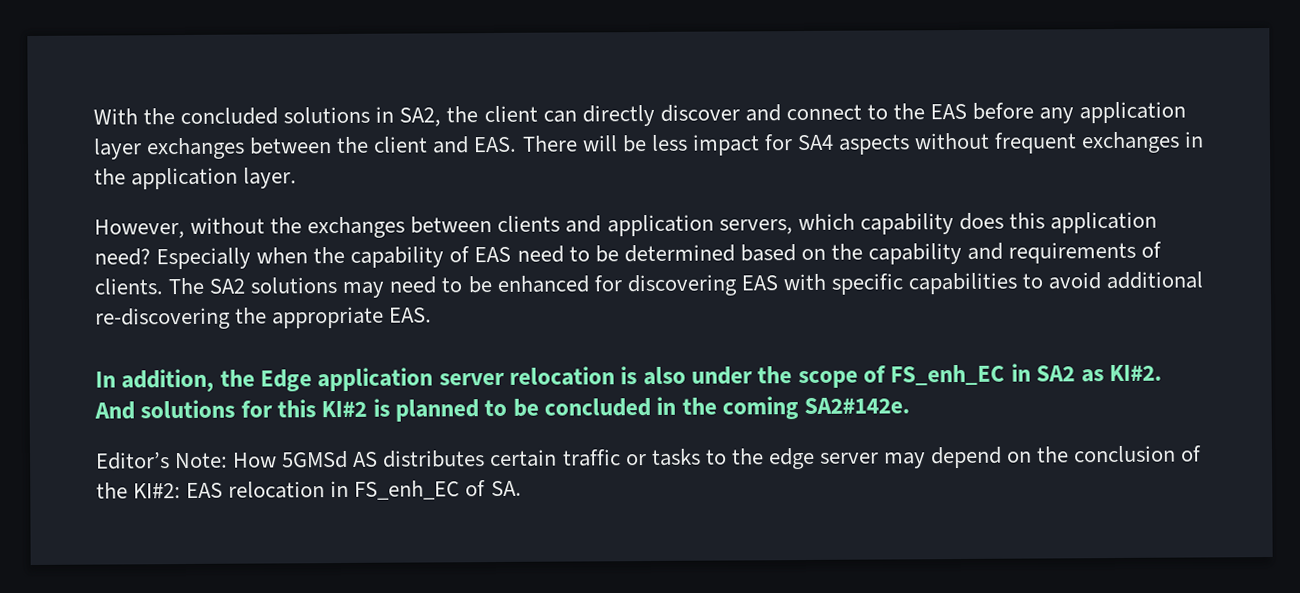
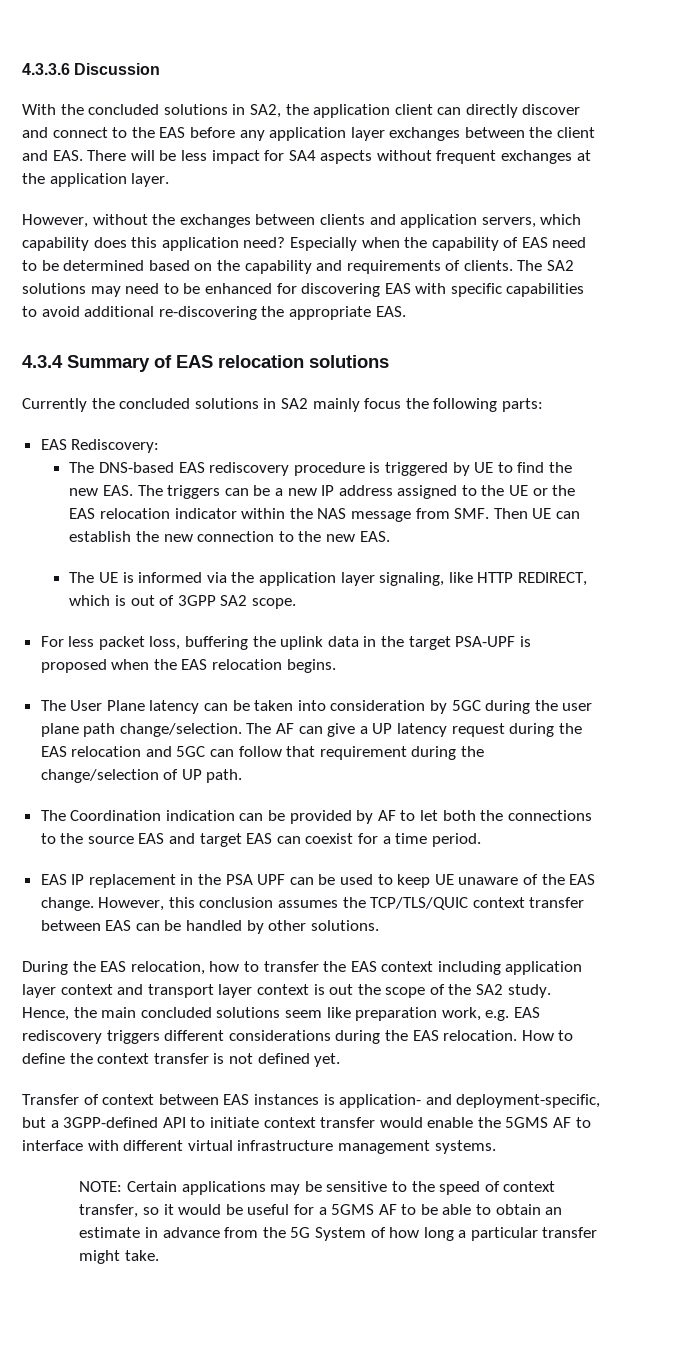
(93, 116) none -> [22,63,161,75] 4.3.3.6 Discussion //
(479, 114) none -> [313,104,391,118] application
[1184,131,1205,148] in -> [576,150,591,161] at
[95,363,1162,393] [94,396,911,422] [95,445,1203,470] [96,480,522,500] In addition, the Edge application server relocation is also under the scope of FS_enh_EC in SA2 as KI#2. And solutions for this KI#2 is planned to be concluded in the coming SA2#142e. // Editor’s Note: How 5GMSd AS distributes certain traffic or tasks to the edge server may depend on the conclusion of the KI#2: EAS relocation in FS_enh_EC of SA. -> [22,355,389,372] [22,398,543,412] [40,439,160,453] [69,462,572,476] [69,485,576,499] [69,508,580,522] [69,531,390,542] [69,572,587,586] [69,595,296,609] [40,636,531,650] [40,659,336,673] [40,700,593,714] [40,723,582,737] [40,746,485,760] [40,769,243,783] [40,810,592,824] [40,833,481,847] [40,874,596,888] [40,897,585,911] [40,920,379,934] [22,961,583,975] [22,984,551,998] [22,1007,540,1021] [22,1030,574,1044] [22,1053,341,1067] [22,1094,601,1108] [22,1117,591,1128] [22,1140,496,1154] [79,1181,556,1195] [79,1204,563,1218] [79,1227,598,1241] [79,1250,159,1264] 4.3.4 Summary of EAS relocation solutions // Currently the concluded solutions in SA2 mainly focus the following parts: // EAS Rediscovery: // The DNS-based EAS rediscovery procedure is triggered by UE to find the new EAS. The triggers can be a new IP address assigned to the UE or the EAS relocation indicator within the NAS message from SMF. Then UE can establish the new connection to the new EAS. // The UE is informed via the application layer signaling, like HTTP REDIRECT, which is out of 3GPP SA2 scope. // For less packet loss, buffering the uplink data in the target PSA-UPF is proposed when the EAS relocation begins. // The User Plane latency can be taken into consideration by 5GC during the user plane path change/selection. The AF can give a UP latency request during the EAS relocation and 5GC can follow that requirement during the change/selection of UP path. // The Coordination indication can be provided by AF to let both the connections to the source EAS and target EAS can coexist for a time period. // EAS IP replacement in the PSA UPF can be used to keep UE unaware of the EAS change. However, this conclusion assumes the TCP/TLS/QUIC context transfer between EAS can be handled by other solutions. // During the EAS relocation, how to transfer the EAS context including application layer context and transport layer context is out the scope of the SA2 study. Hence, the main concluded solutions seem like preparation work, e.g. EAS rediscovery triggers different considerations during the EAS relocation. How to define the context transfer is not defined yet. // Transfer of context between EAS instances is application- and deployment-specific, but a 3GPP-defined API to initiate context transfer would enable the 5GMS AF to interface with different virtual infrastructure management systems. // NOTE: Certain applications may be sensitive to the speed of context transfer, so it would be useful for a 5GMS AF to be able to obtain an estimate in advance from the 5G System of how long a particular transfer might take.

